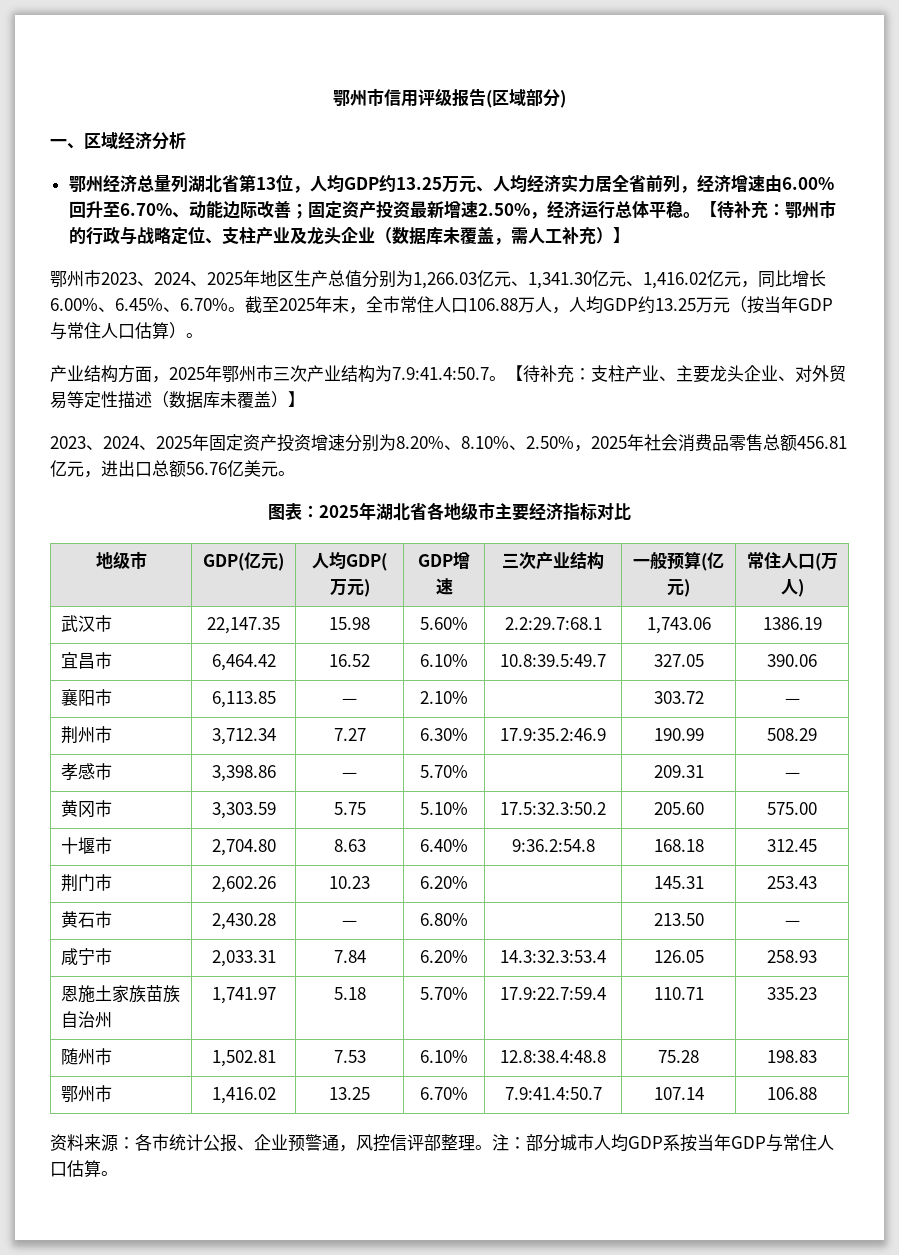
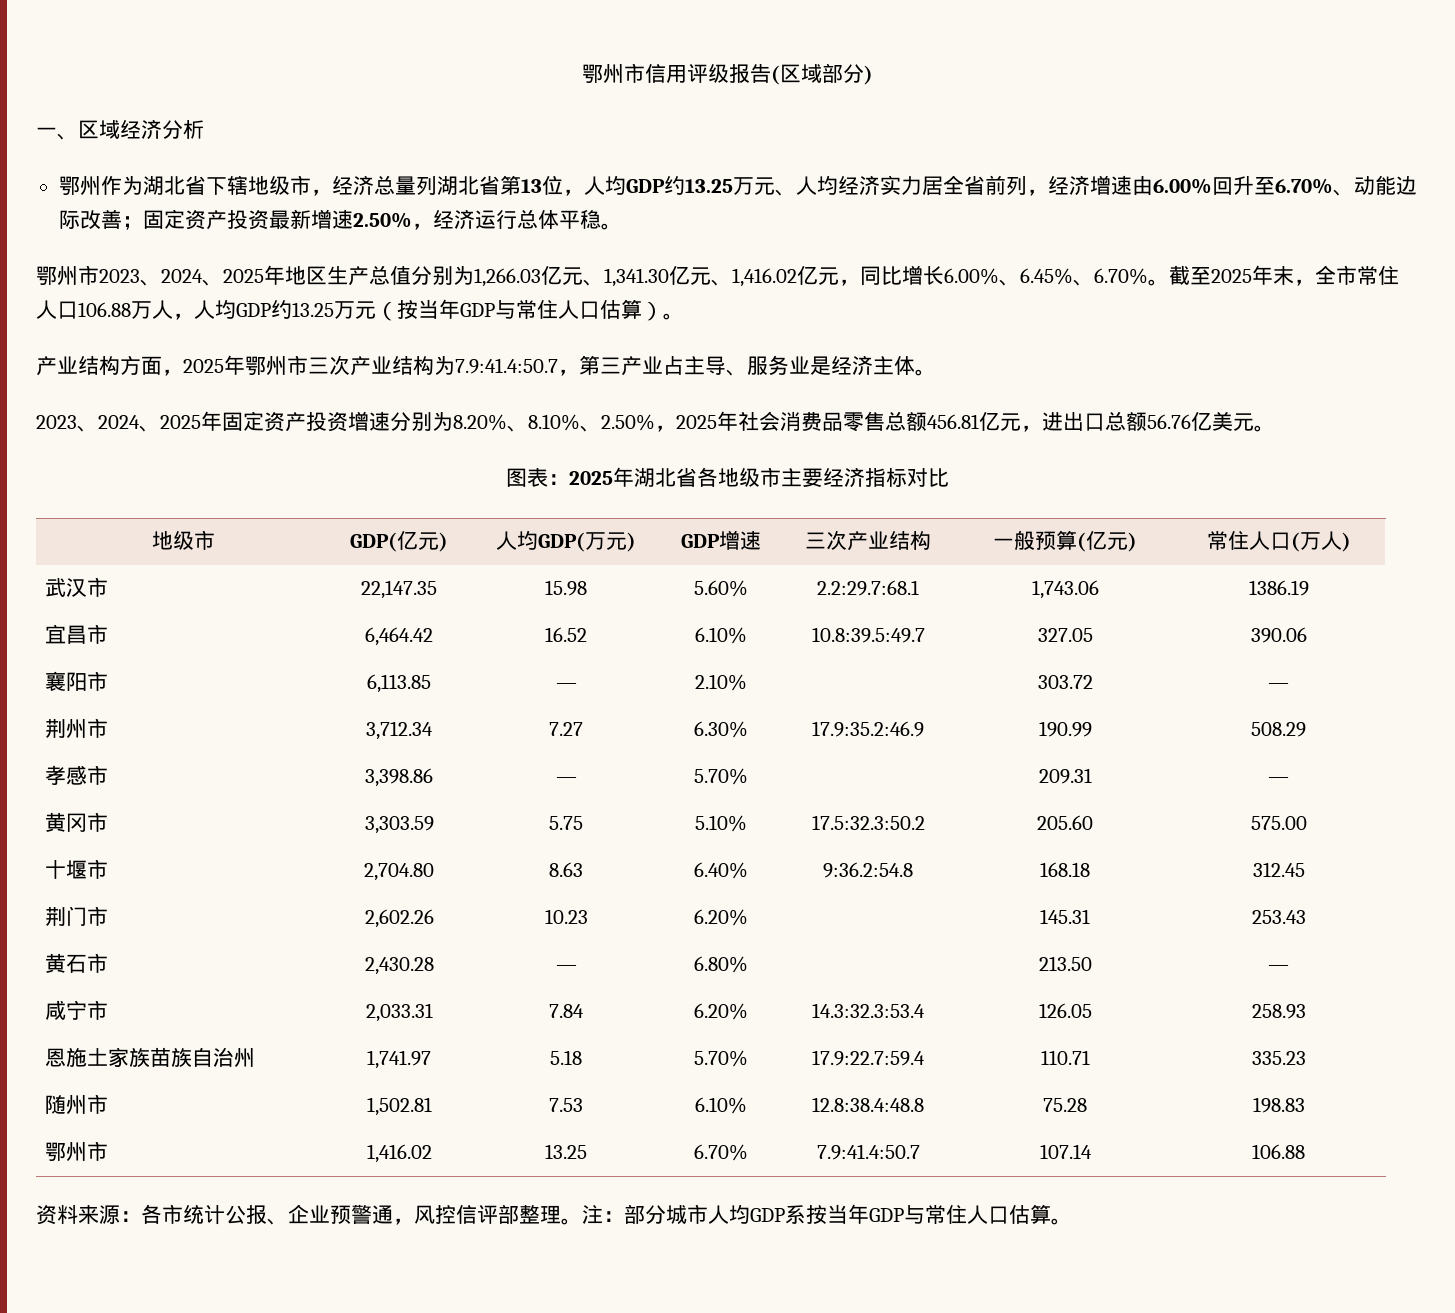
(103, 184) none -> [100,175,332,196] 作为湖北省下辖地级市，
[699,200,836,219] [68,226,630,245] 【待补充：鄂州市的行政与战略定位、支柱产业及龙头企业（数据库未覆盖，需人工补充）】 -> (622, 226) none
[489,365,846,383] [50,391,305,409] 。【待补充：支柱产业、主要龙头企业、对外贸易等定性描述（数据库未覆盖）】 -> [558,355,936,376] ，第三产业占主导、服务业是经济主体。

